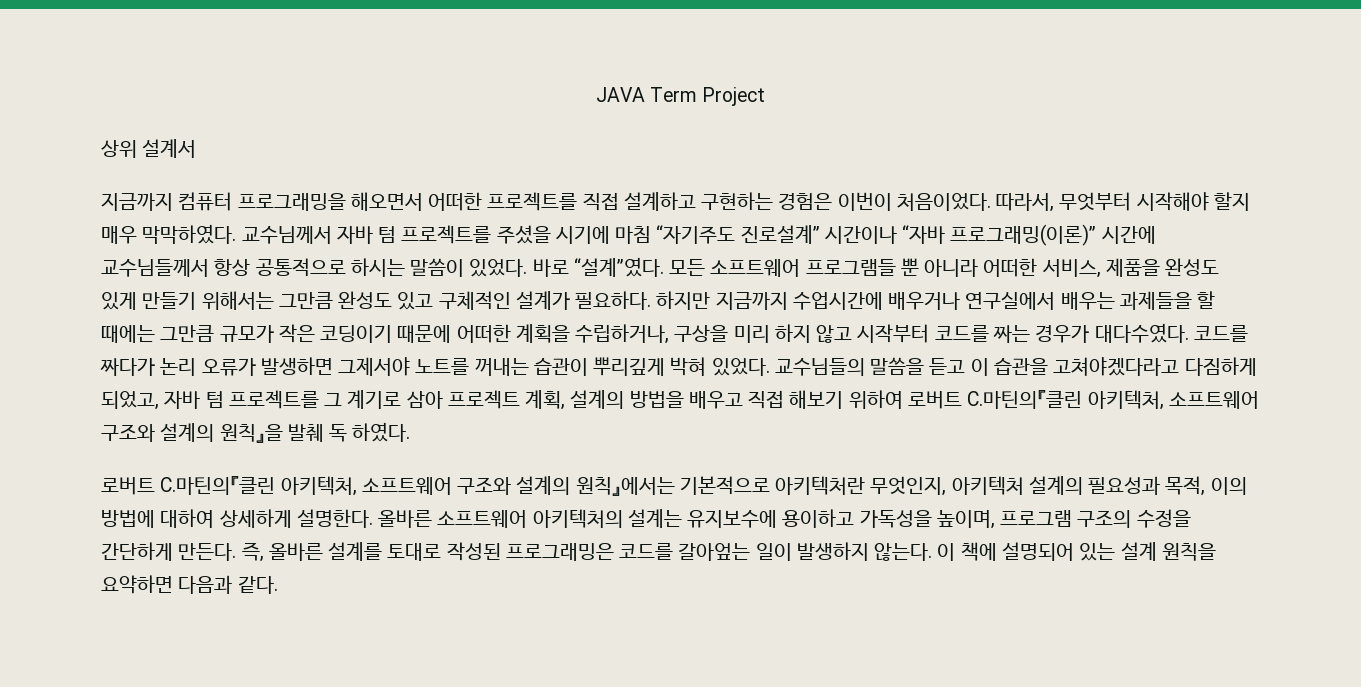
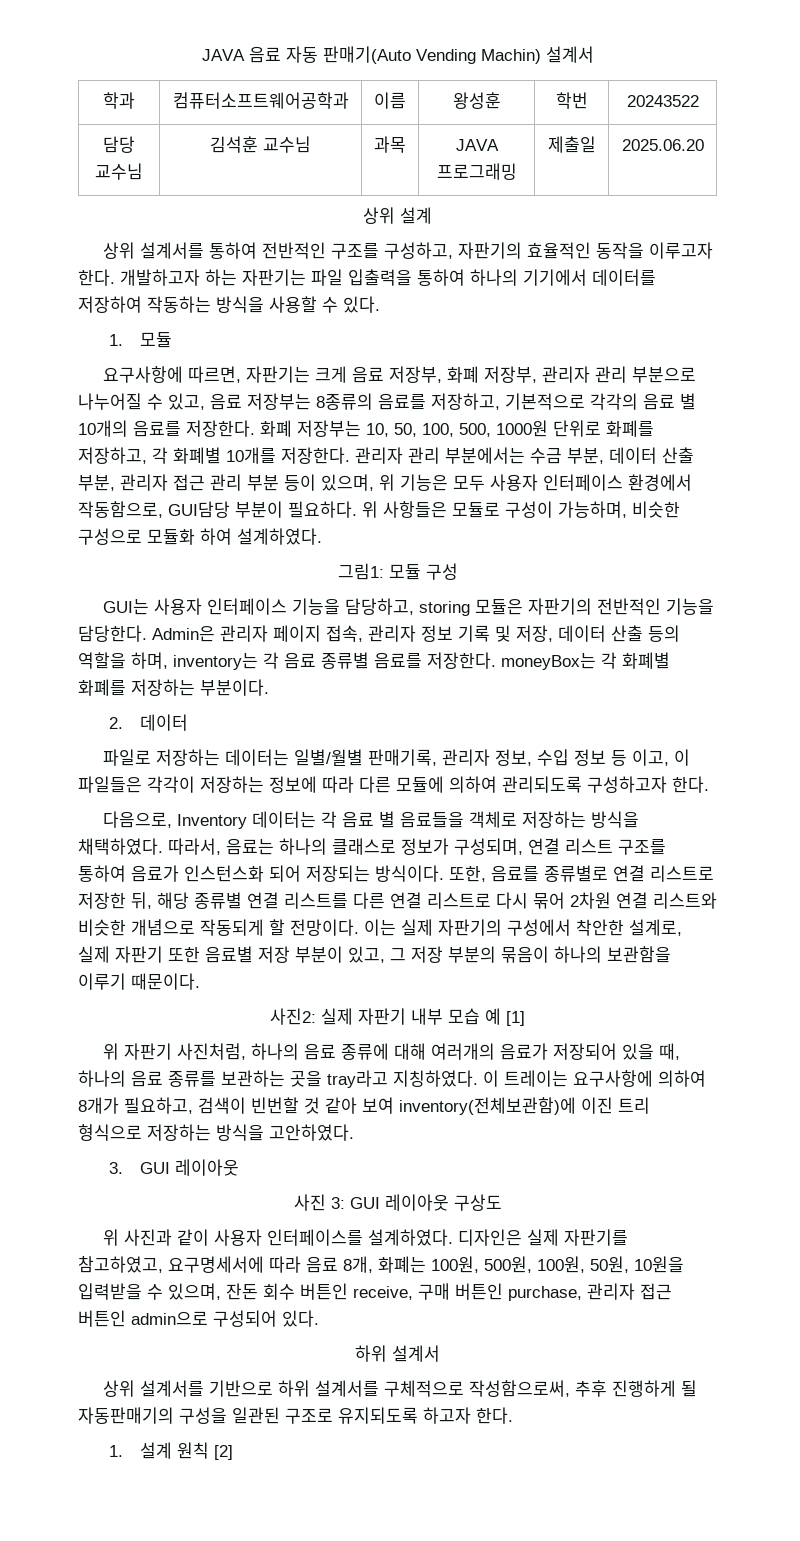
[595,87,766,106] [101,139,197,158] [101,192,1250,212] [101,224,1156,246] [101,257,1220,278] [101,291,1216,310] [101,323,1248,344] [100,357,1257,376] [101,390,1259,410] [101,422,411,443] [101,476,1247,496] [101,509,1191,529] [101,542,1216,562] [101,575,278,594] JAVA Term Project // 상위 설계서 // 지금까지 컴퓨터 프로그래밍을 해오면서 어떠한 프로젝트를 직접 설계하고 구현하는 경험은 이번이 처음이었다. 따라서, 무엇부터 시작해야 할지 매우 막막하였다. 교수님께서 자바 텀 프로젝트를 주셨을 시기에 마침 “자기주도 진로설계” 시간이나 “자바 프로그래밍(이론)” 시간에 교수님들께서 항상 공통적으로 하시는 말씀이 있었다. 바로 “설계”였다. 모든 소프트웨어 프로그램들 뿐 아니라 어떠한 서비스, 제품을 완성도 있게 만들기 위해서는 그만큼 완성도 있고 구체적인 설계가 필요하다. 하지만 지금까지 수업시간에 배우거나 연구실에서 배우는 과제들을 할 때에는 그만큼 규모가 작은 코딩이기 때문에 어떠한 계획을 수립하거나, 구상을 미리 하지 않고 시작부터 코드를 짜는 경우가 대다수였다. 코드를 짜다가 논리 오류가 발생하면 그제서야 노트를 꺼내는 습관이 뿌리깊게 박혀 있었다. 교수님들의 말씀을 듣고 이 습관을 고쳐야겠다라고 다짐하게 되었고, 자바 텀 프로젝트를 그 계기로 삼아 프로젝트 계획, 설계의 방법을 배우고 직접 해보기 위하여 로버트 C.마틴의『클린 아키텍처, 소프트웨어 구조와 설계의 원칙』을 발췌 독 하였다. // 로버트 C.마틴의『클린 아키텍처, 소프트웨어 구조와 설계의 원칙』에서는 기본적으로 아키텍처란 무엇인지, 아키텍처 설계의 필요성과 목적, 이의 방법에 대하여 상세하게 설명한다. 올바른 소프트웨어 아키텍처의 설계는 유지보수에 용이하고 가독성을 높이며, 프로그램 구조의 수정을 간단하게 만든다. 즉, 올바른 설계를 토대로 작성된 프로그래밍은 코드를 갈아엎는 일이 발생하지 않는다. 이 책에 설명되어 있는 설계 원칙을 요약하면 다음과 같다. -> [201,46,594,64] [103,92,135,109] [172,92,349,109] [374,92,406,109] [452,92,501,109] [555,92,588,109] [626,95,699,107] [103,136,135,153] [95,163,143,180] [210,136,311,153] [374,136,406,153] [455,139,499,151] [436,163,517,180] [547,136,596,153] [621,139,704,151] [363,207,432,224] [102,242,713,259] [78,269,656,286] [78,296,380,313] [109,332,173,348] [102,366,696,383] [78,393,696,410] [78,420,654,437] [78,447,694,464] [78,474,692,491] [78,501,680,518] [78,528,322,545] [337,563,458,580] [102,598,714,616] [78,625,680,642] [78,652,670,670] [78,679,269,696] [109,714,189,731] [102,749,690,766] [78,776,709,793] [102,811,639,829] [78,838,666,855] [78,865,714,882] [78,892,717,909] [78,919,682,936] [78,946,671,963] [78,973,200,990] [270,1008,525,1026] [102,1043,680,1060] [78,1070,706,1088] [78,1097,650,1115] [78,1124,354,1141] [109,1159,240,1176] [293,1194,502,1211] [102,1229,628,1246] [78,1256,684,1273] [78,1283,672,1301] [78,1310,319,1327] [355,1345,440,1362] [102,1380,697,1397] [78,1407,513,1424] [109,1442,234,1460] JAVA 음료 자동 판매기(Auto Vending Machin) 설계서 // 학과 | 컴퓨터소프트웨어공학과 | 이름 | 왕성훈 | 학번 | 20243522 // 담당 교수님 | 김석훈 교수님 | 과목 | JAVA 프로그래밍 | 제출일 | 2025.06.20 // 상위 설계 // 상위 설계서를 통하여 전반적인 구조를 구성하고, 자판기의 효율적인 동작을 이루고자 한다. 개발하고자 하는 자판기는 파일 입출력을 통하여 하나의 기기에서 데이터를 저장하여 작동하는 방식을 사용할 수 있다. // 1. 모듈 // 요구사항에 따르면, 자판기는 크게 음료 저장부, 화폐 저장부, 관리자 관리 부분으로 나누어질 수 있고, 음료 저장부는 8종류의 음료를 저장하고, 기본적으로 각각의 음료 별 10개의 음료를 저장한다. 화폐 저장부는 10, 50, 100, 500, 1000원 단위로 화폐를 저장하고, 각 화폐별 10개를 저장한다. 관리자 관리 부분에서는 수금 부분, 데이터 산출 부분, 관리자 접근 관리 부분 등이 있으며, 위 기능은 모두 사용자 인터페이스 환경에서 작동함으로, GUI담당 부분이 필요하다. 위 사항들은 모듈로 구성이 가능하며, 비슷한 구성으로 모듈화 하여 설계하였다. // 그림1: 모듈 구성 // GUI는 사용자 인터페이스 기능을 담당하고, storing 모듈은 자판기의 전반적인 기능을 담당한다. Admin은 관리자 페이지 접속, 관리자 정보 기록 및 저장, 데이터 산출 등의 역할을 하며, inventory는 각 음료 종류별 음료를 저장한다. moneyBox는 각 화폐별 화폐를 저장하는 부분이다. // 2. 데이터 // 파일로 저장하는 데이터는 일별/월별 판매기록, 관리자 정보, 수입 정보 등 이고, 이 파일들은 각각이 저장하는 정보에 따라 다른 모듈에 의하여 관리되도록 구성하고자 한다. // 다음으로, Inventory 데이터는 각 음료 별 음료들을 객체로 저장하는 방식을 채택하였다. 따라서, 음료는 하나의 클래스로 정보가 구성되며, 연결 리스트 구조를 통하여 음료가 인스턴스화 되어 저장되는 방식이다. 또한, 음료를 종류별로 연결 리스트로 저장한 뒤, 해당 종류별 연결 리스트를 다른 연결 리스트로 다시 묶어 2차원 연결 리스트와 비슷한 개념으로 작동되게 할 전망이다. 이는 실제 자판기의 구성에서 착안한 설계로, 실제 자판기 또한 음료별 저장 부분이 있고, 그 저장 부분의 묶음이 하나의 보관함을 이루기 때문이다. // 사진2: 실제 자판기 내부 모습 예 [1] // 위 자판기 사진처럼, 하나의 음료 종류에 대해 여러개의 음료가 저장되어 있을 때, 하나의 음료 종류를 보관하는 곳을 tray라고 지칭하였다. 이 트레이는 요구사항에 의하여 8개가 필요하고, 검색이 빈번할 것 같아 보여 inventory(전체보관함)에 이진 트리 형식으로 저장하는 방식을 고안하였다. // 3. GUI 레이아웃 // 사진 3: GUI 레이아웃 구상도 // 위 사진과 같이 사용자 인터페이스를 설계하였다. 디자인은 실제 자판기를 참고하였고, 요구명세서에 따라 음료 8개, 화폐는 100원, 500원, 100원, 50원, 10원을 입력받을 수 있으며, 잔돈 회수 버튼인 receive, 구매 버튼인 purchase, 관리자 접근 버튼인 admin으로 구성되어 있다. // 하위 설계서 // 상위 설계서를 기반으로 하위 설계서를 구체적으로 작성함으로써, 추후 진행하게 될 자동판매기의 구성을 일관된 구조로 유지되도록 하고자 한다. // 1. 설계 원칙 [2]

